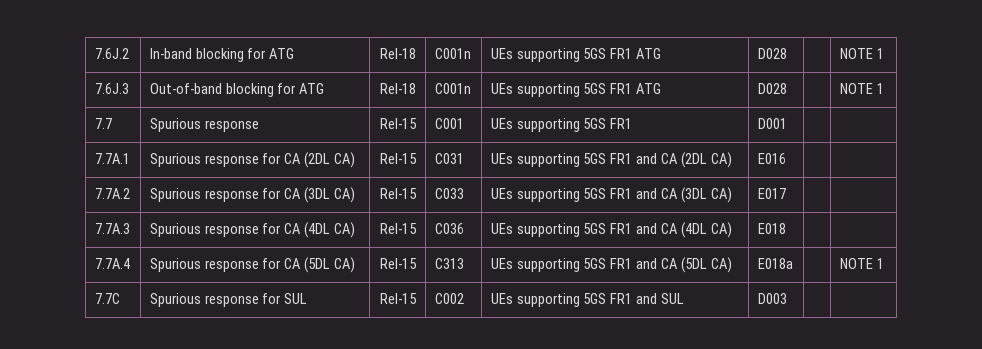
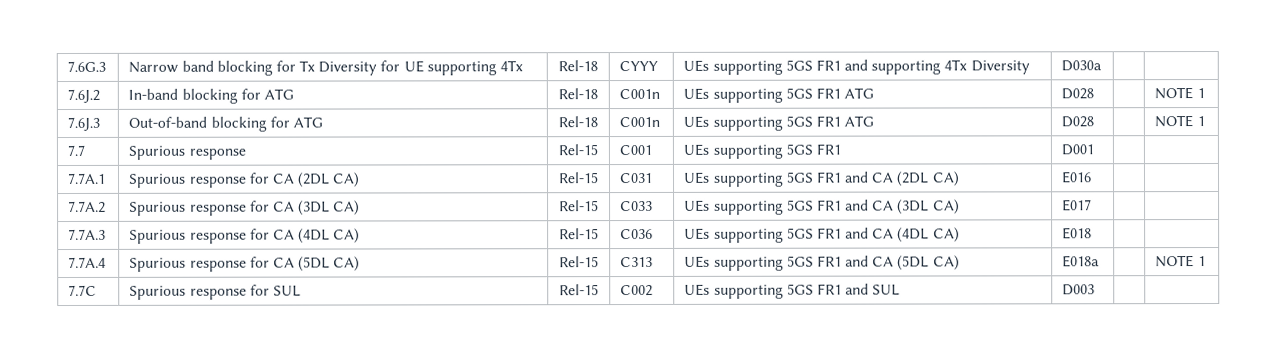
(94, 53) none -> [67,60,107,73] [128,60,524,76] [558,60,598,72] [619,60,659,72] [683,59,1030,75] [1061,60,1103,72] 7.6G.3 | Narrow band blocking for Tx Diversity for UE supporting 4Tx | Rel-18 | CYYY | UEs supporting 5GS FR1 and supporting 4Tx Diversity | D030a | | //

